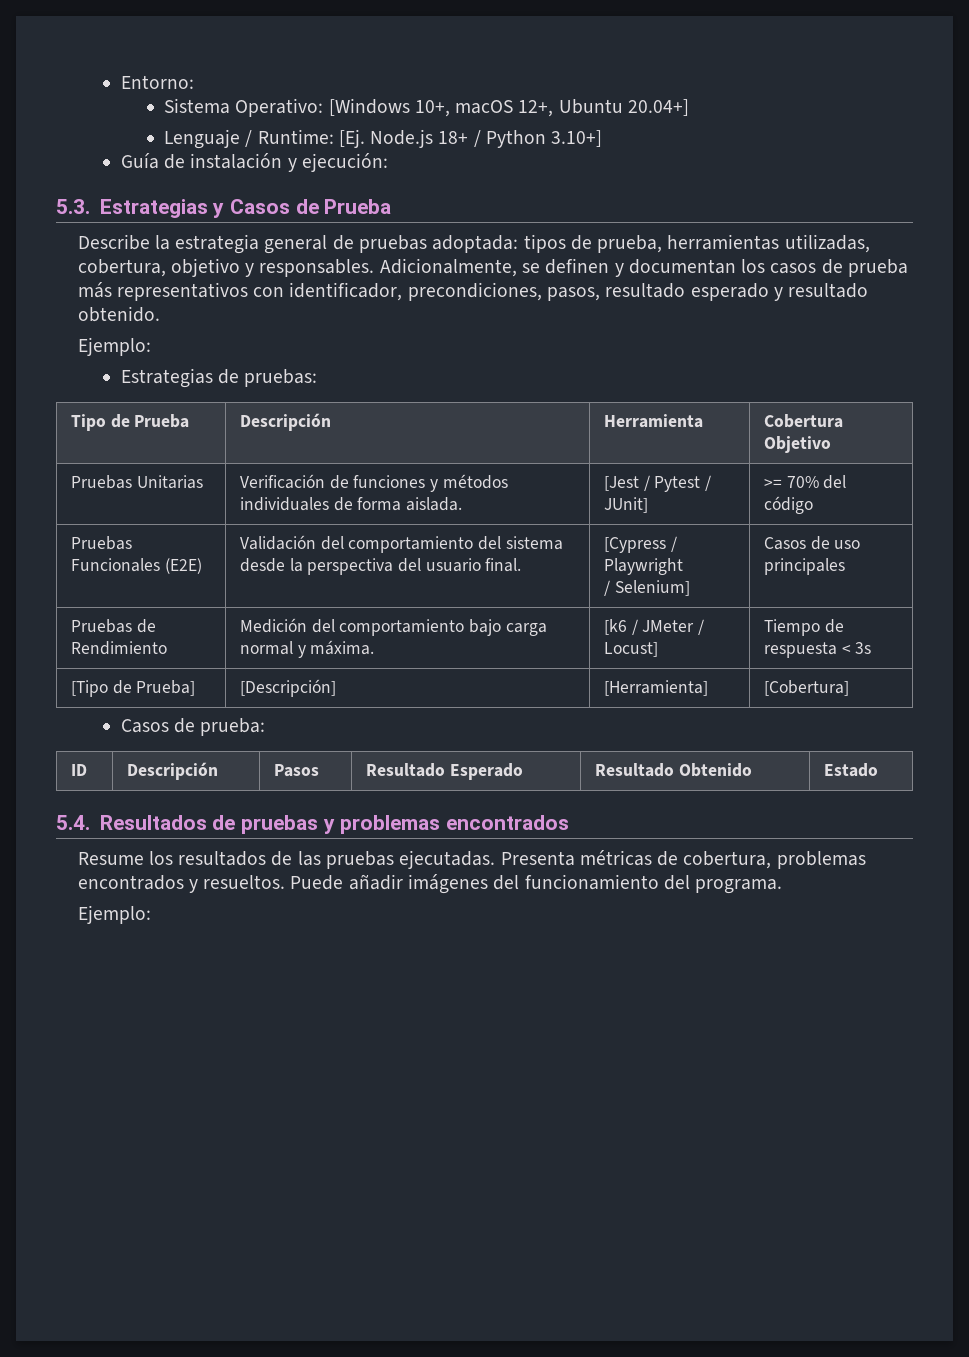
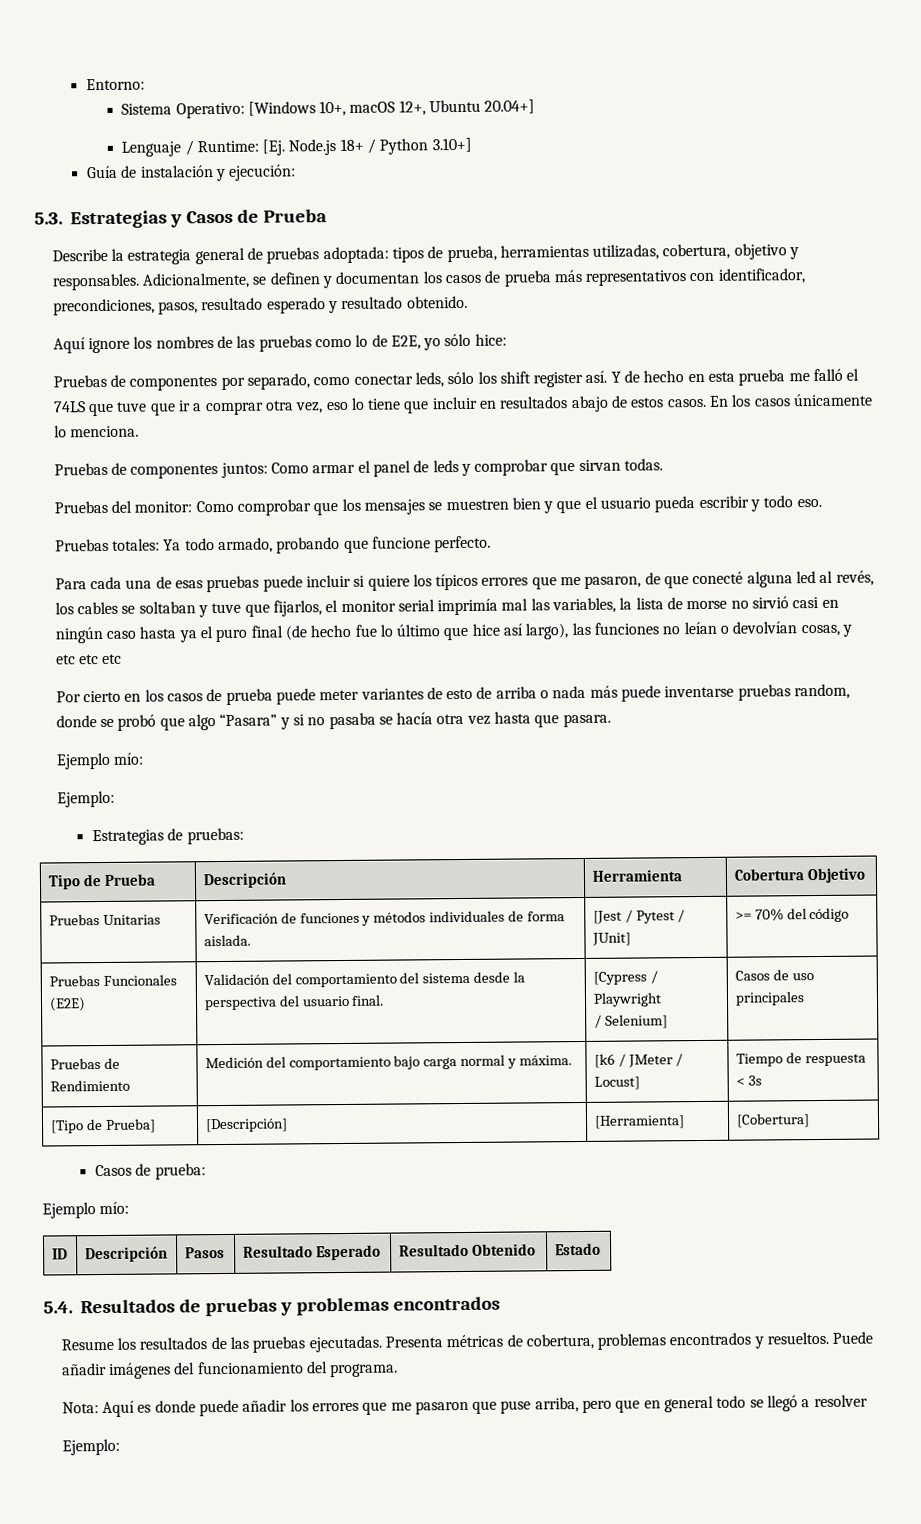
(160, 314) none -> [52,333,507,354] [52,368,860,391] [52,393,874,417] [53,425,139,438] [53,458,664,479] [53,495,822,516] [54,535,492,554] [54,570,874,593] [54,596,839,618] [54,621,853,644] [55,653,123,665] [55,683,851,705] [55,711,611,731] [55,752,144,770] // Aquí ignore los nombres de las pruebas como lo de E2E, yo sólo hice: // Pruebas de componentes por separado, como conectar leds, sólo los shift register así. Y de hecho en esta prueba me falló el 74LS que tuve que ir a comprar otra vez, eso lo tiene que incluir en resultados abajo de estos casos. En los casos únicamente lo menciona. // Pruebas de componentes juntos: Como armar el panel de leds y comprobar que sirvan todas. // Pruebas del monitor: Como comprobar que los mensajes se muestren bien y que el usuario pueda escribir y todo eso. // Pruebas totales: Ya todo armado, probando que funcione perfecto. // Para cada una de esas pruebas puede incluir si quiere los típicos errores que me pasaron, de que conecté alguna led al revés, los cables se soltaban y tuve que fijarlos, el monitor serial imprimía mal las variables, la lista de morse no sirvió casi en ningún caso hasta ya el puro final (de hecho fue lo último que hice así largo), las funciones no leían o devolvían cosas, y etc etc etc // Por cierto en los casos de prueba puede meter variantes de esto de arriba o nada más puede inventarse pruebas random, donde se probó que algo “Pasara” y si no pasaba se hacía otra vez hasta que pasara. // Ejemplo mío:
(266, 727) none -> [42,1201,130,1219] // Ejemplo mío:
(783, 886) none -> [61,1394,868,1418] // Nota: Aquí es donde puede añadir los errores que me pasaron que puse arriba, pero que en general todo se llegó a resolver

